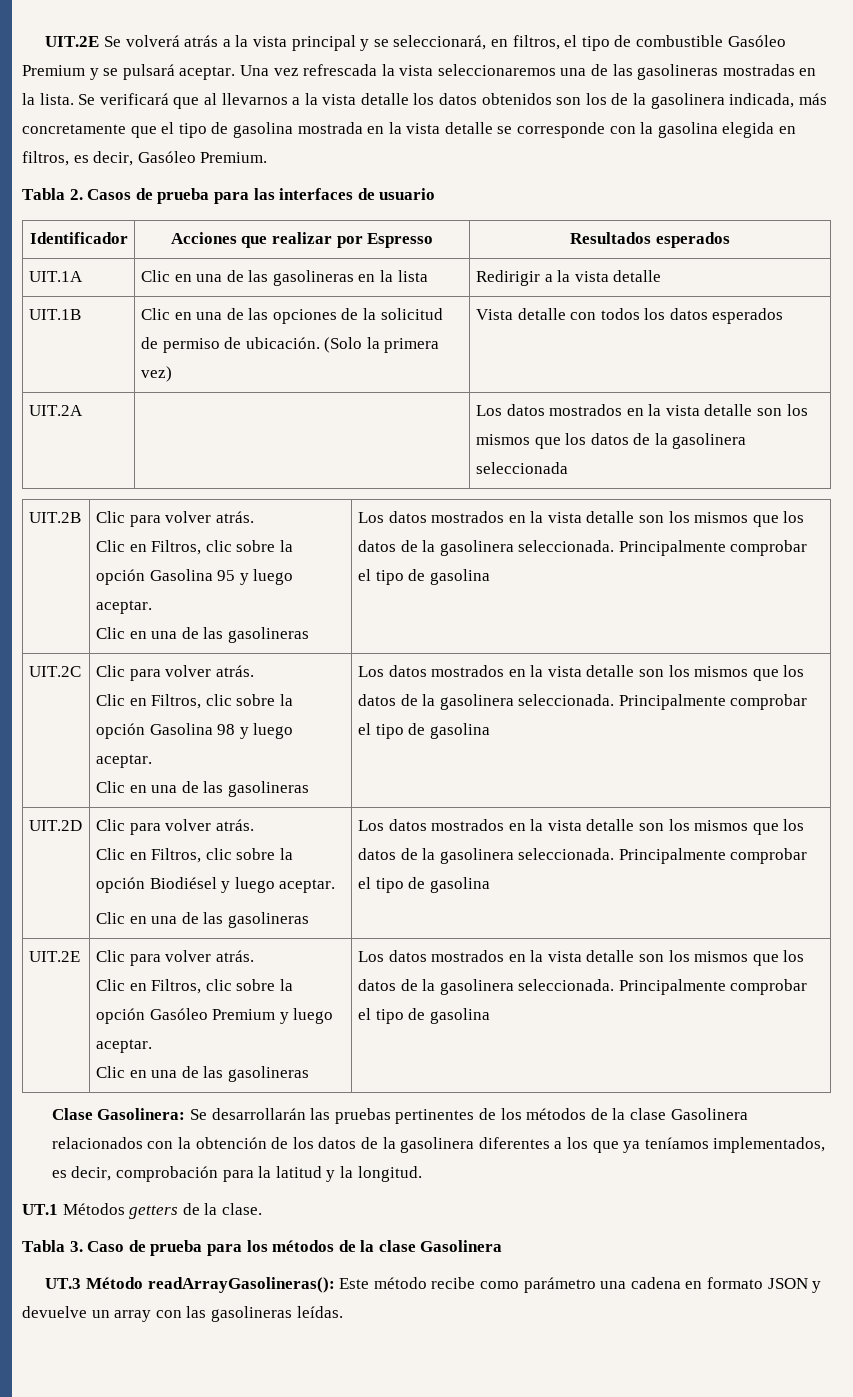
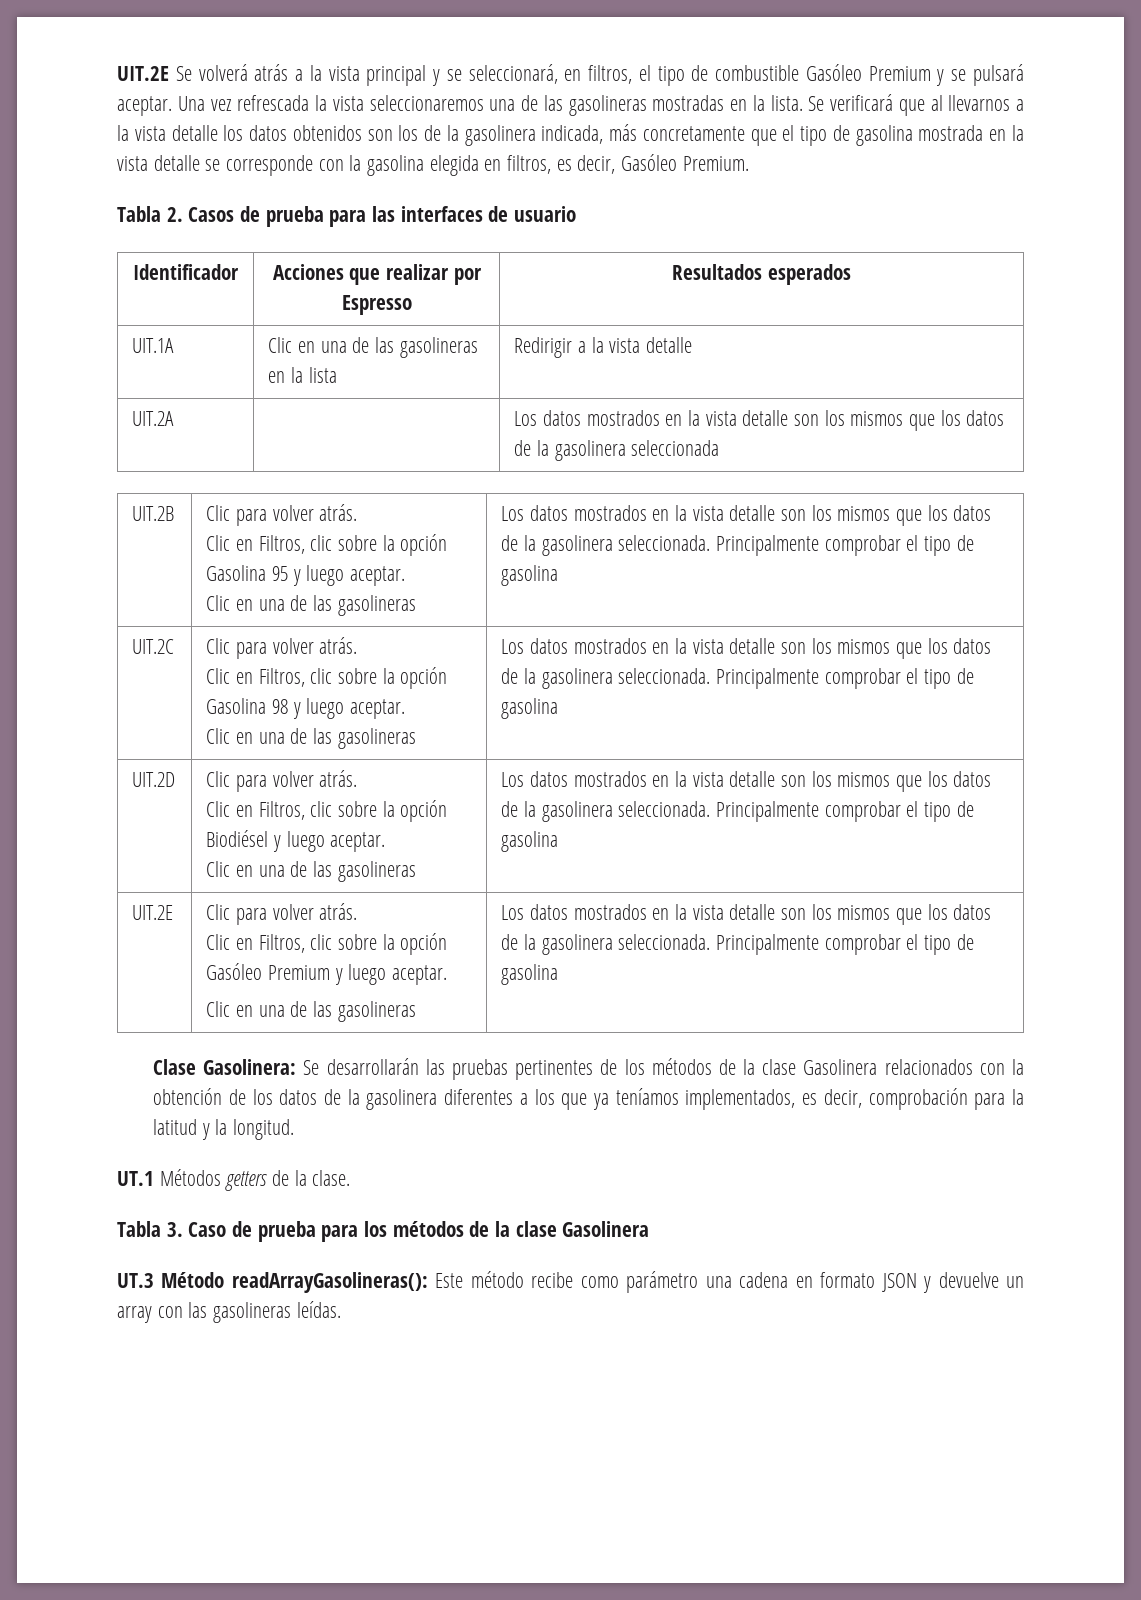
[28,309,81,320] [140,308,443,324] [140,337,440,353] [140,366,172,382] [475,308,784,324] // UIT.1B | Clic en una de las opciones de la solicitud de permiso de ubicación. (Solo la primera vez) | Vista detalle con todos los datos esperados -> (692, 345) none

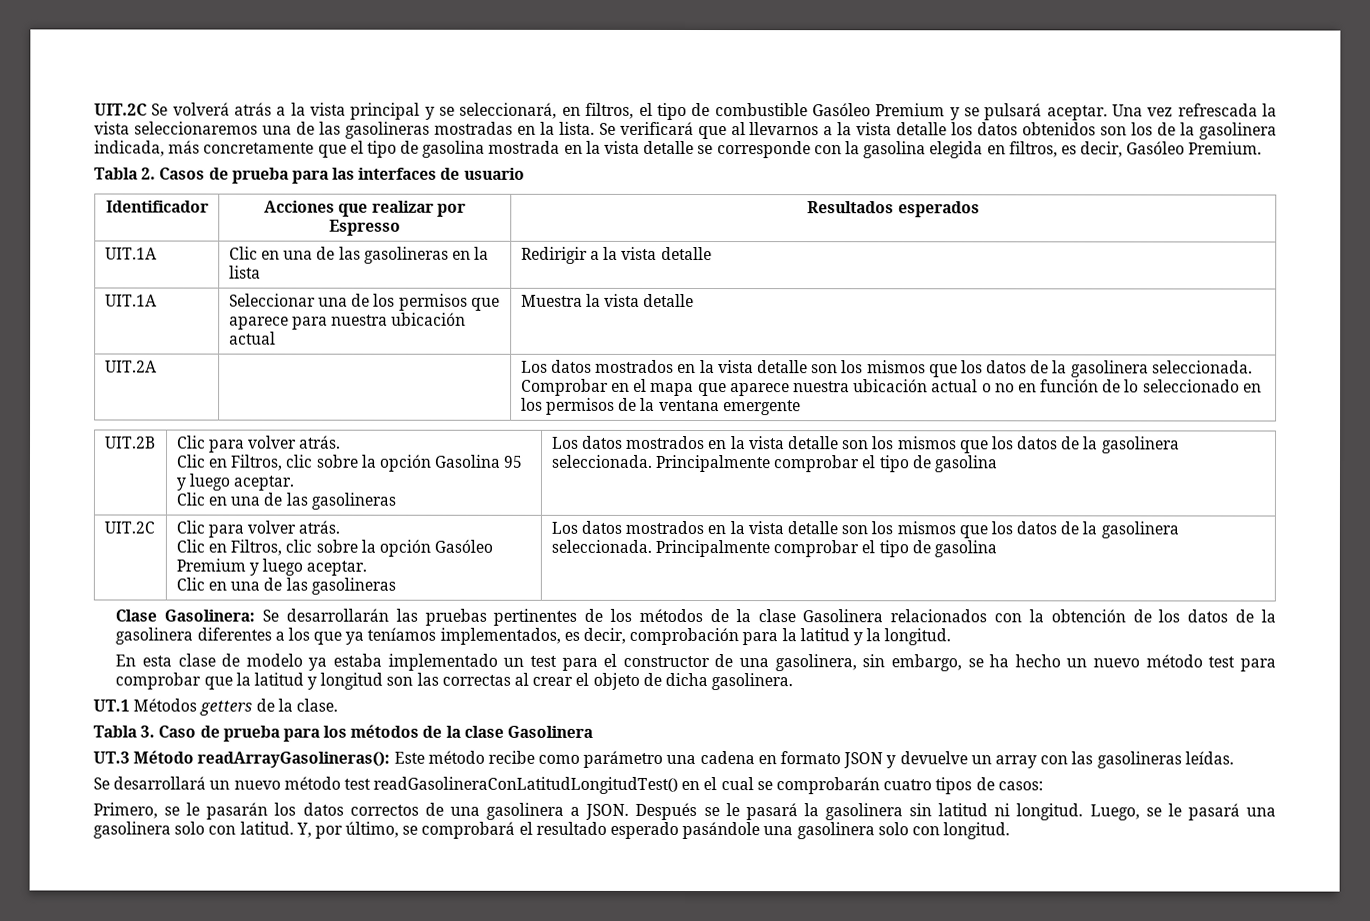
[117,66,169,81] UIT.2E -> [94,103,147,116] UIT.2C
(692, 345) none -> [104,294,157,307] [228,293,500,311] [228,312,467,330] [228,331,276,345] [520,293,695,308] // UIT.1A | Seleccionar una de los permisos que aparece para nuestra ubicación actual | Muestra la vista detalle
[631,440,720,456] seleccionada -> [1151,360,1253,374] [520,378,1262,397] [520,397,801,416] seleccionada. Comprobar en el mapa que aparece nuestra ubicación actual o no en función de lo seleccionado en los permisos de la ventana emergente
[206,667,448,689] [206,698,405,719] [206,728,416,749] [501,638,992,659] [501,668,974,689] [501,698,559,719] [132,772,176,787] [206,770,358,792] [206,800,448,822] [206,830,386,852] [206,861,416,882] [501,771,992,792] [501,801,974,822] [501,831,559,852] [132,905,174,920] [206,903,358,925] // Clic en Filtros, clic sobre la opción Gasolina 98 y luego aceptar. // Clic en una de las gasolineras | Los datos mostrados en la vista detalle son los mismos que los datos de la gasolinera seleccionada. Principalmente comprobar el tipo de gasolina // UIT.2D | Clic para volver atrás. // Clic en Filtros, clic sobre la opción Biodiésel y luego aceptar. // Clic en una de las gasolineras | Los datos mostrados en la vista detalle son los mismos que los datos de la gasolinera seleccionada. Principalmente comprobar el tipo de gasolina // UIT.2E | Clic para volver atrás. -> (341, 527) none
(295, 1129) none -> [115,653,1277,672] [115,672,794,691] // En esta clase de modelo ya estaba implementado un test para el constructor de una gasolinera, sin embargo, se ha hecho un nuevo método test para comprobar que la latitud y longitud son las correctas al crear el objeto de dicha gasolinera.
(341, 1309) none -> [93,776,1043,795] [93,802,1276,821] [93,821,1011,840] // Se desarrollará un nuevo método test readGasolineraConLatitudLongitudTest() en el cual se comprobarán cuatro tipos de casos: // Primero, se le pasarán los datos correctos de una gasolinera a JSON. Después se le pasará la gasolinera sin latitud ni longitud. Luego, se le pasará una gasolinera solo con latitud. Y, por último, se comprobará el resultado esperado pasándole una gasolinera solo con longitud.

